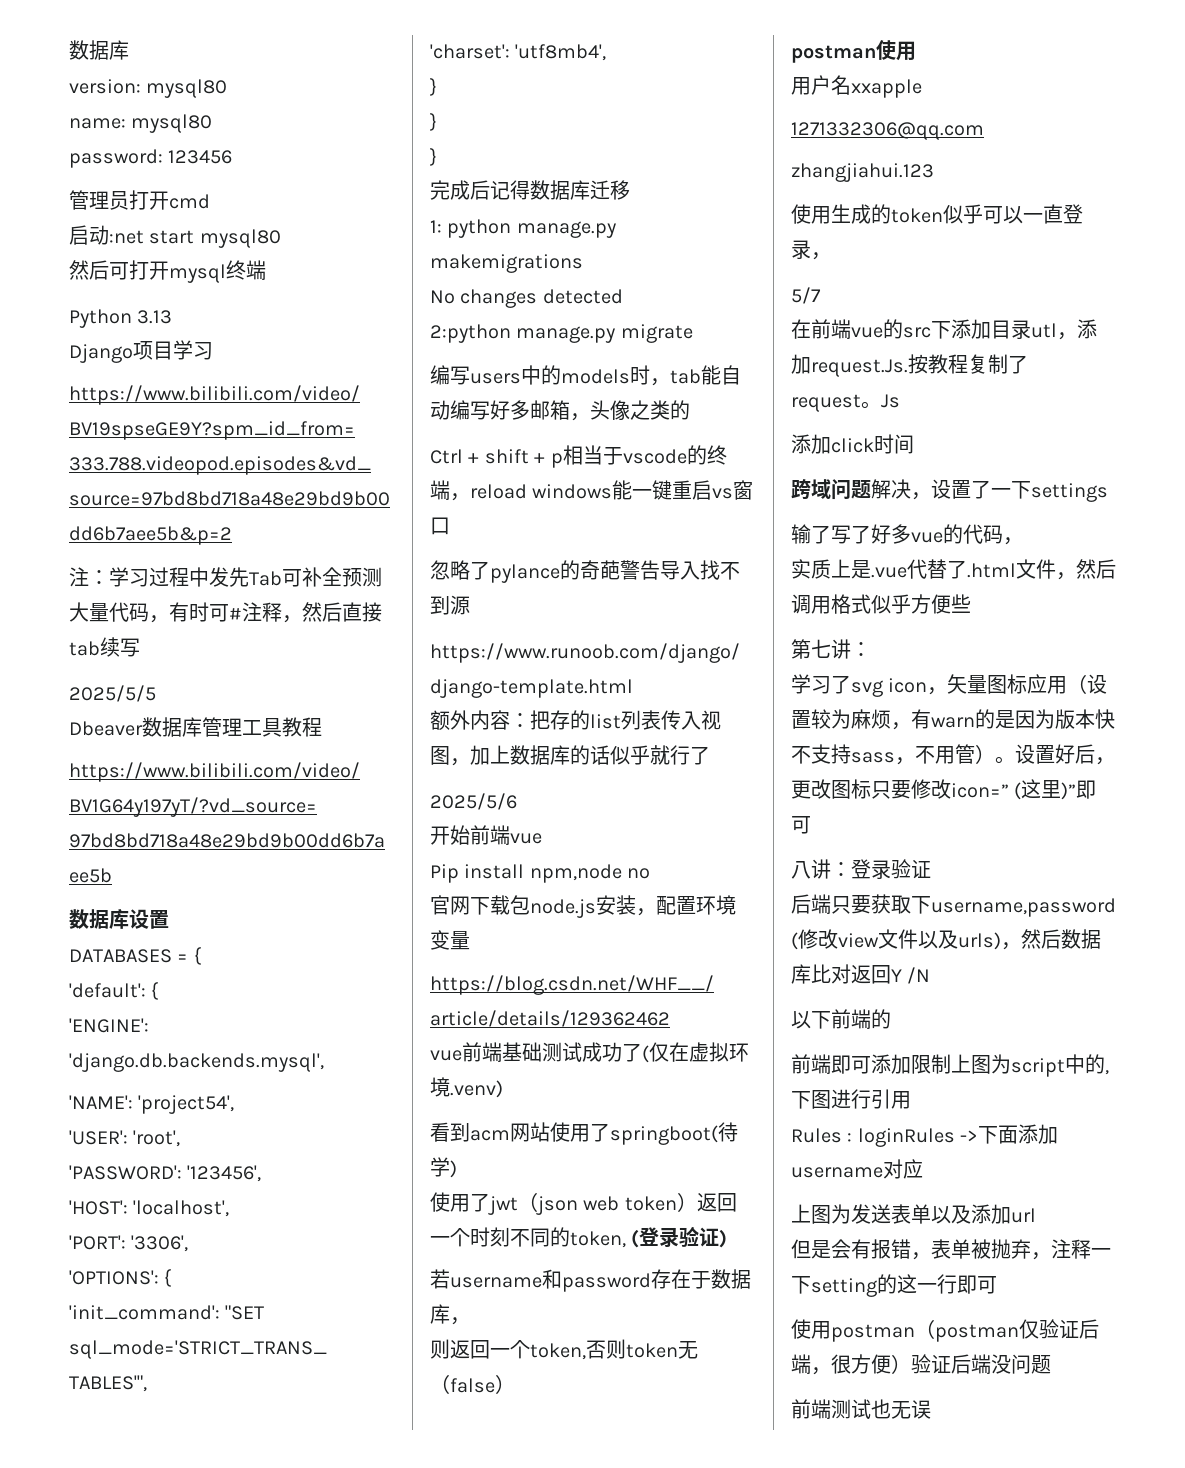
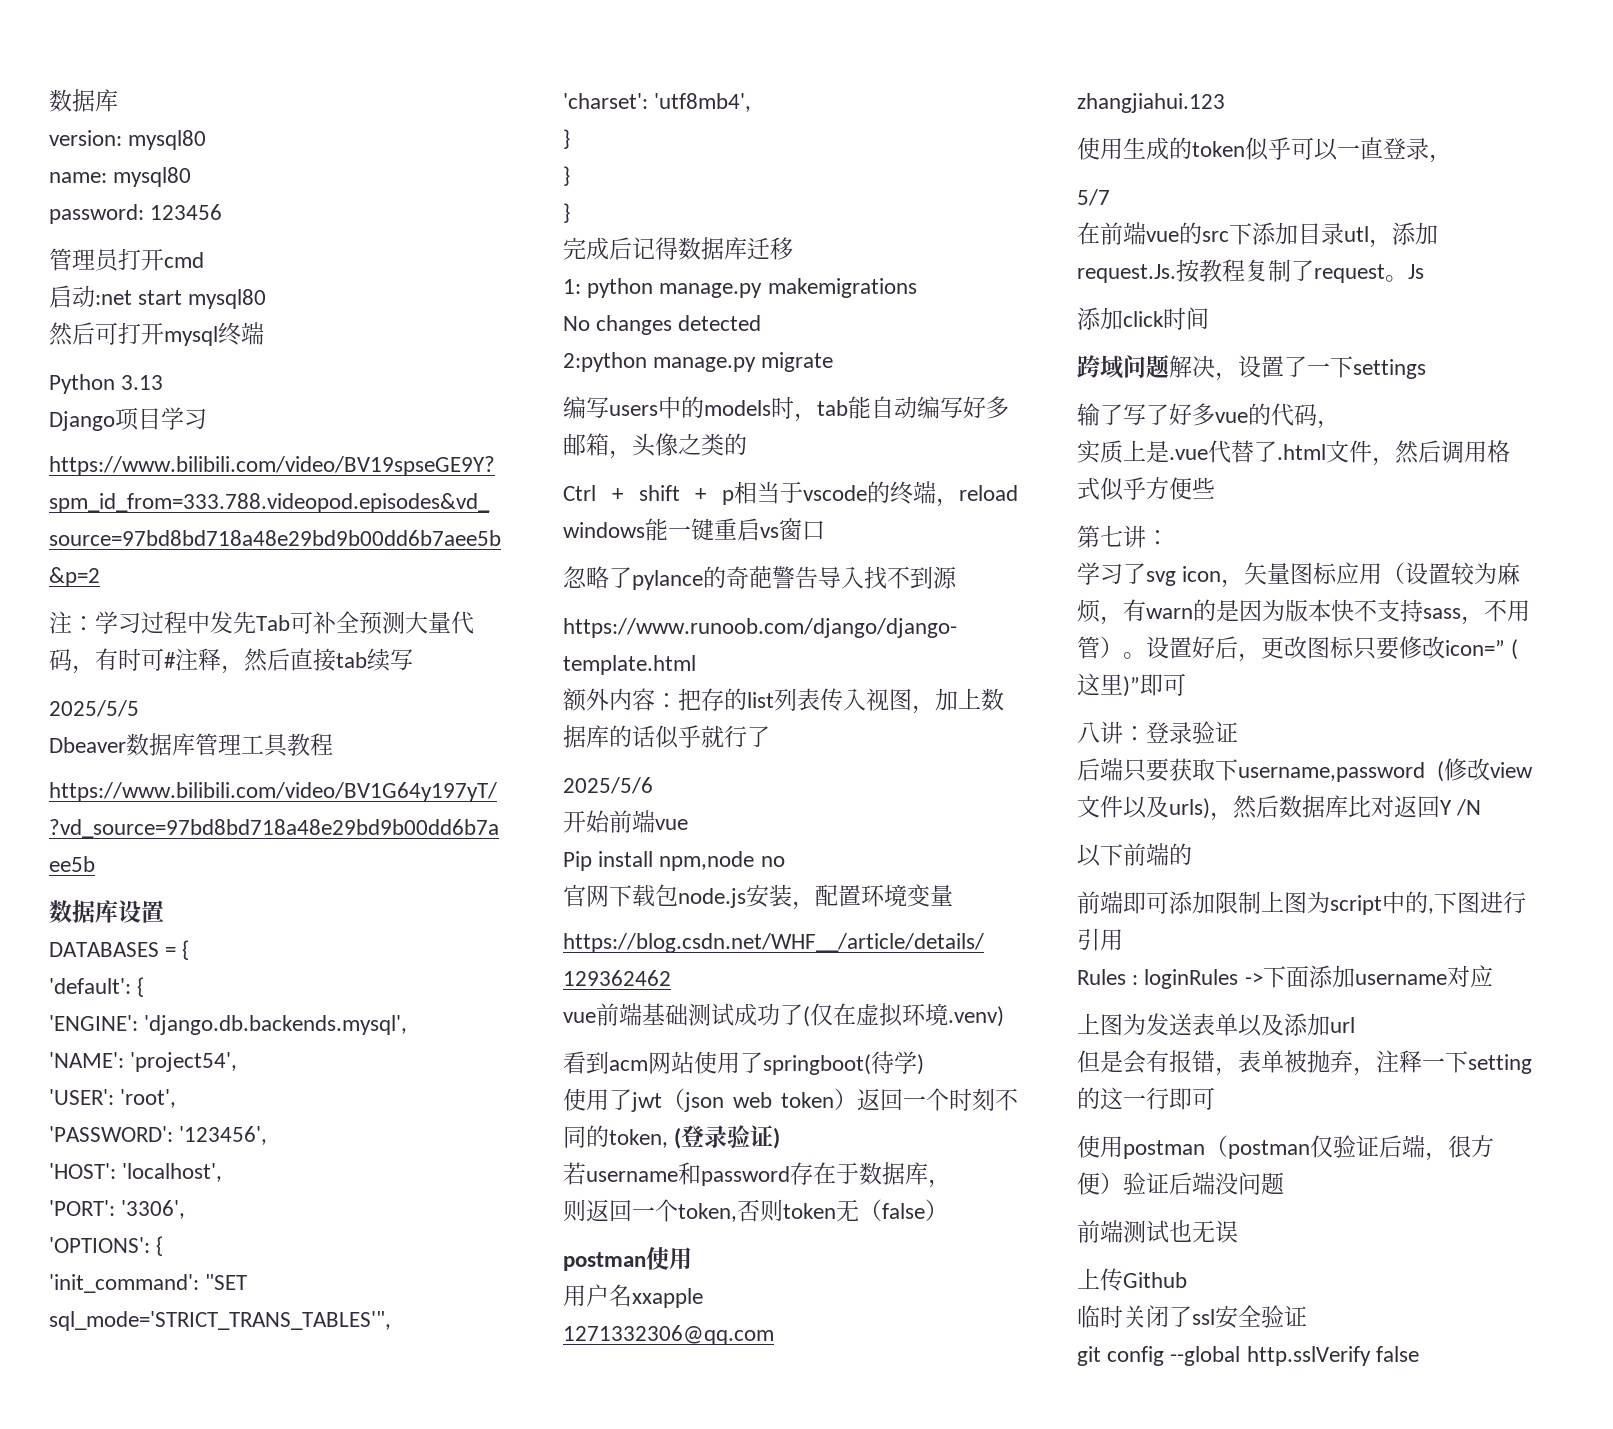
(931, 1409) none -> [1077,1268,1187,1291] [1077,1305,1307,1329] [1077,1346,1419,1366] // 上传Github // 临时关闭了ssl安全验证 // git config --global http.sslVerify false

